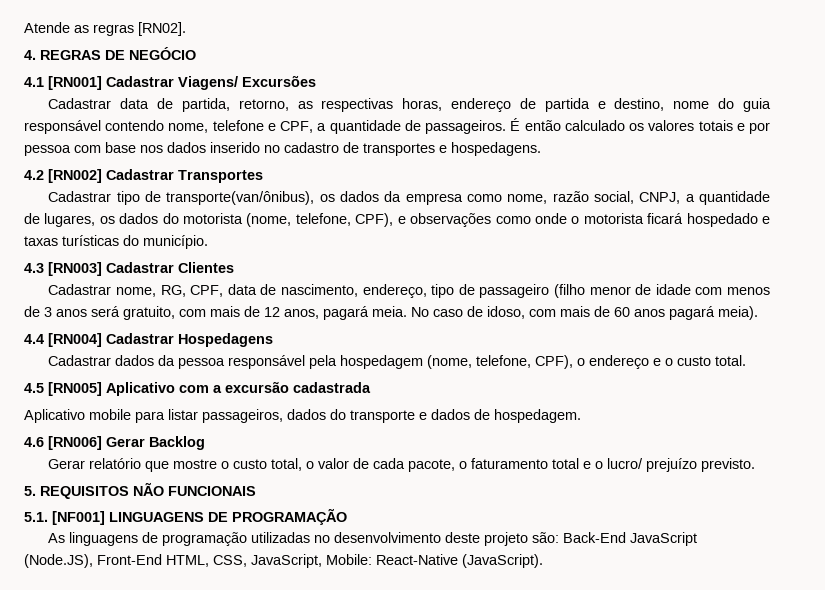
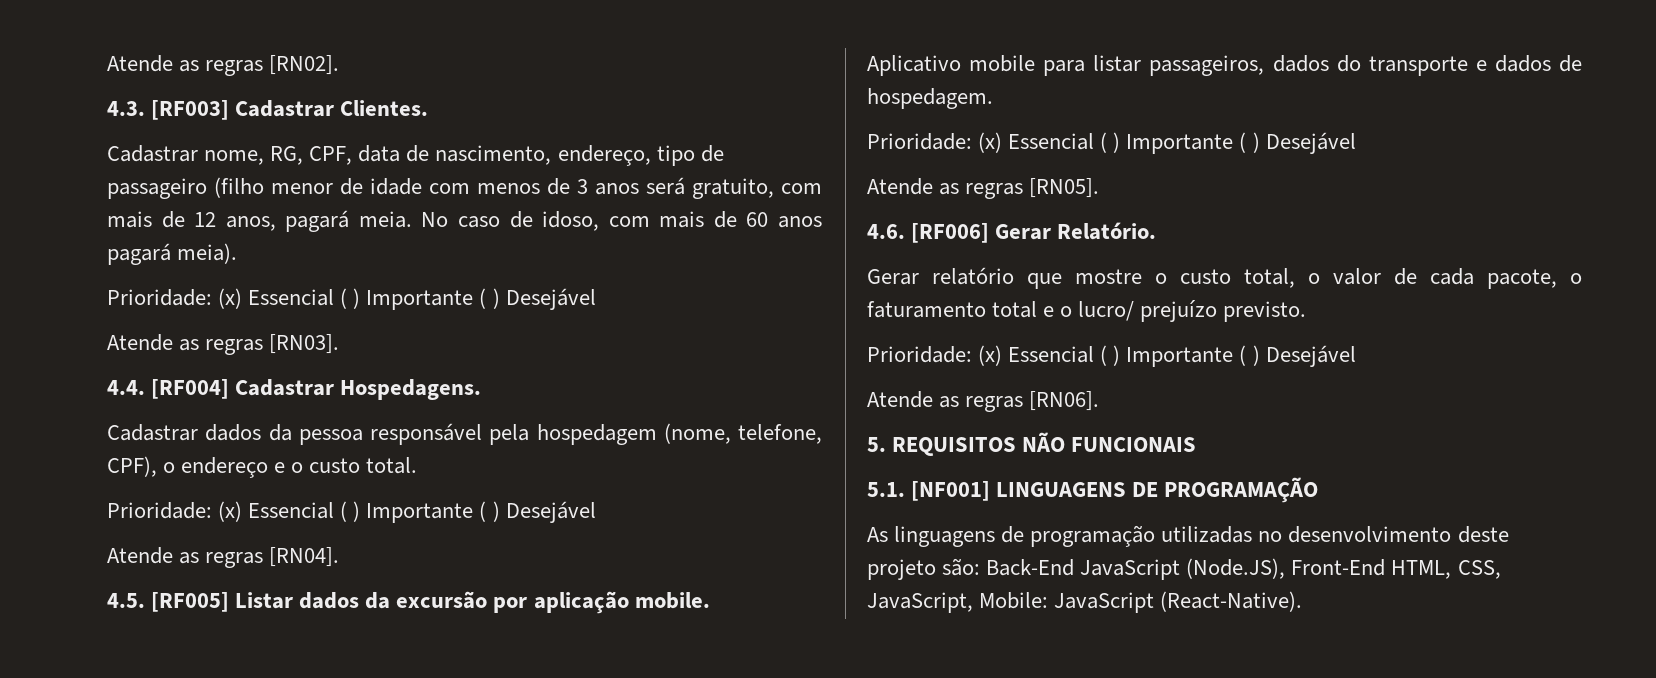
[24,47,196,60] [24,75,316,90] [48,98,771,112] [24,118,771,134] [24,142,541,156] [24,169,263,183] [48,191,770,205] [24,213,770,227] [24,235,208,249] [24,262,234,276] 4. REGRAS DE NEGÓCIO // 4.1 [RN001] Cadastrar Viagens/ Excursões // Cadastrar data de partida, retorno, as respectivas horas, endereço de partida e destino, nome do guia responsável contendo nome, telefone e CPF, a quantidade de passageiros. É então calculado os valores totais e por pessoa com base nos dados inserido no cadastro de transportes e hospedagens. // 4.2 [RN002] Cadastrar Transportes // Cadastrar tipo de transporte(van/ônibus), os dados da empresa como nome, razão social, CNPJ, a quantidade de lugares, os dados do motorista (nome, telefone, CPF), e observações como onde o motorista ficará hospedado e taxas turísticas do município. // 4.3 [RN003] Cadastrar Clientes -> [107,100,429,120] 4.3. [RF003] Cadastrar Clientes.
[24,333,273,347] 4.4 [RN004] Cadastrar Hospedagens -> [107,288,596,310] [107,334,340,355] [107,379,482,400] Prioridade: (x) Essencial ( ) Importante ( ) Desejável // Atende as regras [RN03]. // 4.4. [RF004] Cadastrar Hospedagens.
[24,381,371,396] 4.5 [RN005] Aplicativo com a excursão cadastrada -> [107,501,596,523] [107,547,340,568] [107,591,710,614] Prioridade: (x) Essencial ( ) Importante ( ) Desejável // Atende as regras [RN04]. // 4.5. [RF005] Listar dados da excursão por aplicação mobile.
[24,436,205,450] 4.6 [RN006] Gerar Backlog -> [867,132,1356,154] [867,178,1100,199] [867,222,1157,243] Prioridade: (x) Essencial ( ) Importante ( ) Desejável // Atende as regras [RN05]. // 4.6. [RF006] Gerar Relatório.
(756, 465) none -> [867,345,1356,367] [867,391,1100,412] // Prioridade: (x) Essencial ( ) Importante ( ) Desejável // Atende as regras [RN06].
[376,554,543,568] React-Native (JavaScript). -> [1054,591,1303,613] JavaScript (React-Native).

